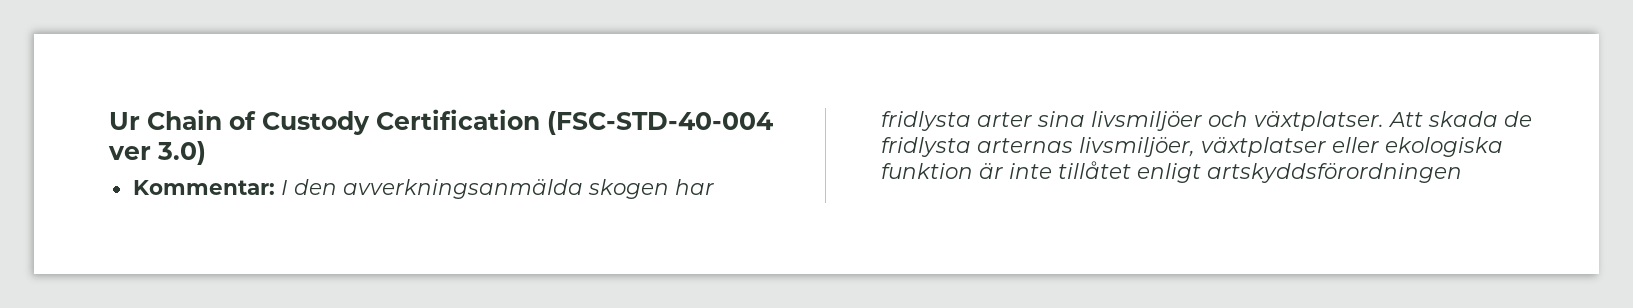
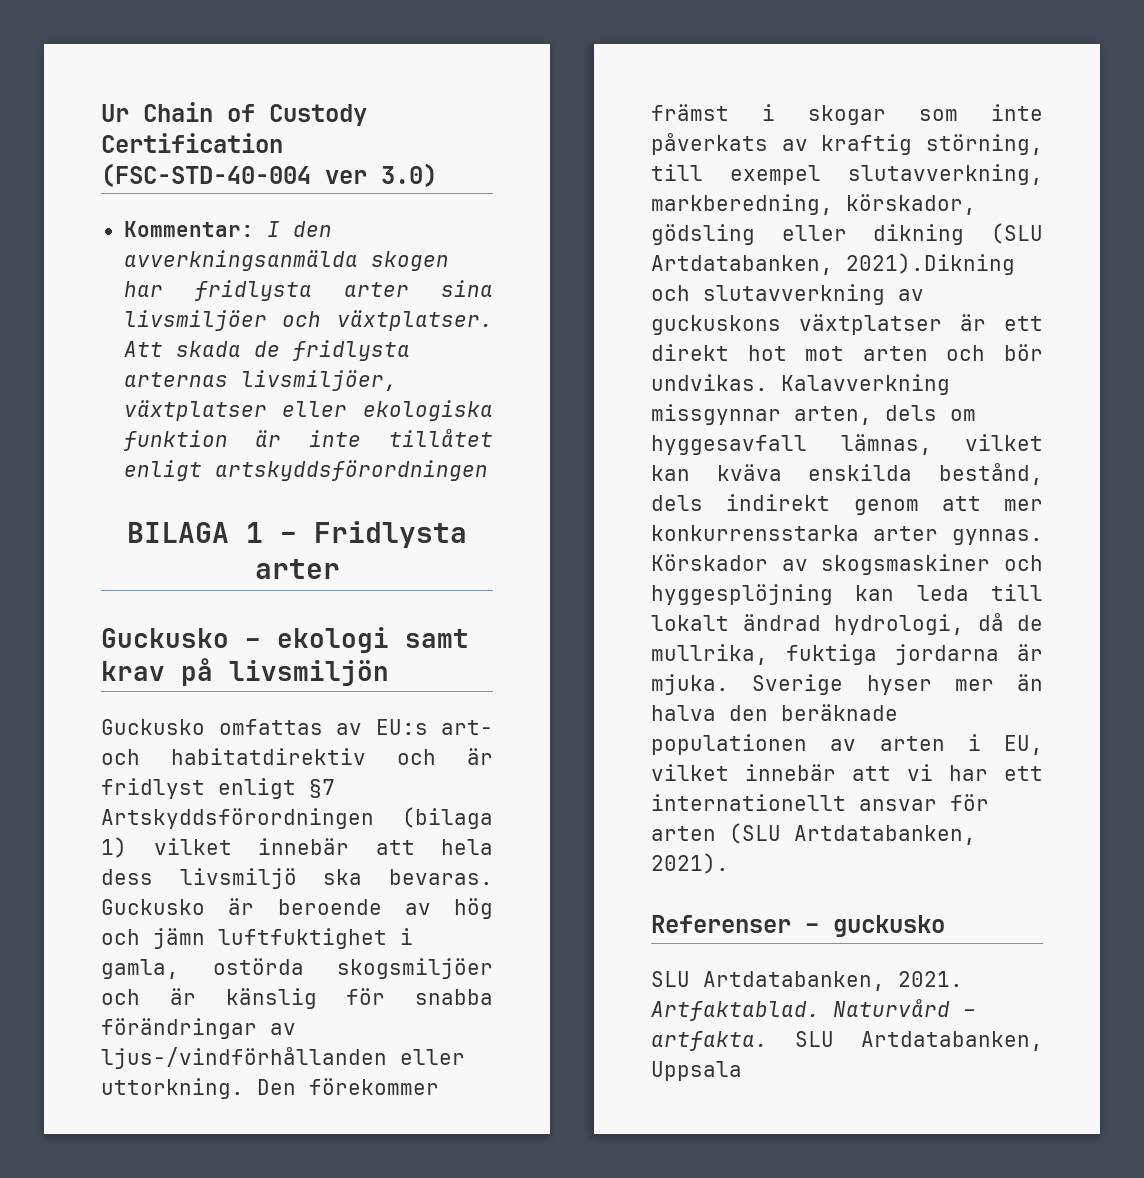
(1462, 173) none -> [127,521,467,548] [254,559,340,579] [101,627,469,653] [101,658,389,686] [101,719,493,735] [101,748,493,765] [101,778,335,799] [101,807,493,829] [101,837,493,858] [101,868,493,889] [101,898,493,919] [101,928,413,949] [101,958,493,979] [101,988,493,1009] [101,1018,296,1039] [101,1047,465,1069] [101,1078,439,1099] [651,104,1043,125] [651,133,1043,155] [651,164,1043,185] [651,194,976,215] [651,223,1043,245] [651,253,1015,275] [651,284,924,305] [651,314,1043,335] [651,344,1043,361] [651,374,950,395] [651,404,976,425] [651,434,1043,455] [651,463,1043,485] [651,494,1043,515] [651,525,1043,545] [651,554,1043,575] [651,584,1043,605] [651,613,1043,635] [651,644,1043,665] [651,674,1043,695] [651,704,898,721] [651,734,1043,755] [651,764,1043,781] [651,794,989,811] [651,823,976,845] [651,853,729,874] [651,915,945,937] [651,971,963,991] [651,999,976,1021] [651,1031,1043,1051] [651,1061,742,1081] // BILAGA 1 – Fridlysta arter // Guckusko – ekologi samt krav på livsmiljön // Guckusko omfattas av EU:s art- och habitatdirektiv och är fridlyst enligt §7 Artskyddsförordningen (bilaga 1) vilket innebär att hela dess livsmiljö ska bevaras. Guckusko är beroende av hög och jämn luftfuktighet i gamla, ostörda skogsmiljöer och är känslig för snabba förändringar av ljus-/vindförhållanden eller uttorkning. Den förekommer främst i skogar som inte påverkats av kraftig störning, till exempel slutavverkning, markberedning, körskador, gödsling eller dikning (SLU Artdatabanken, 2021).Dikning och slutavverkning av guckuskons växtplatser är ett direkt hot mot arten och bör undvikas. Kalavverkning missgynnar arten, dels om hyggesavfall lämnas, vilket kan kväva enskilda bestånd, dels indirekt genom att mer konkurrensstarka arter gynnas. Körskador av skogsmaskiner och hyggesplöjning kan leda till lokalt ändrad hydrologi, då de mullrika, fuktiga jordarna är mjuka. Sverige hyser mer än halva den beräknade populationen av arten i EU, vilket innebär att vi har ett internationellt ansvar för arten (SLU Artdatabanken, 2021). // Referenser – guckusko // SLU Artdatabanken, 2021. Artfaktablad. Naturvård – artfakta. SLU Artdatabanken, Uppsala

